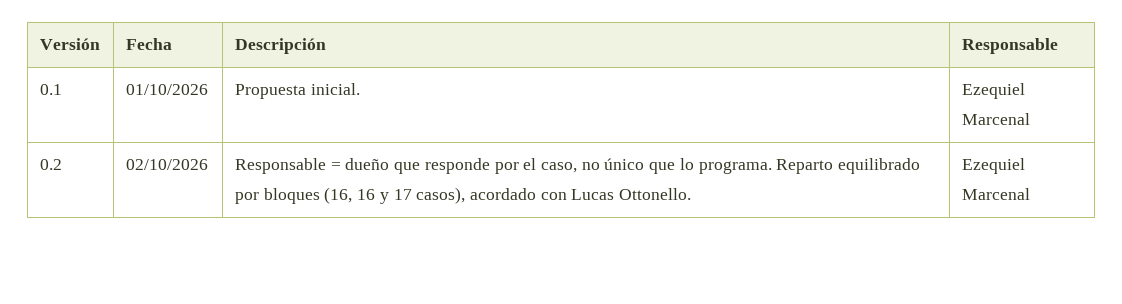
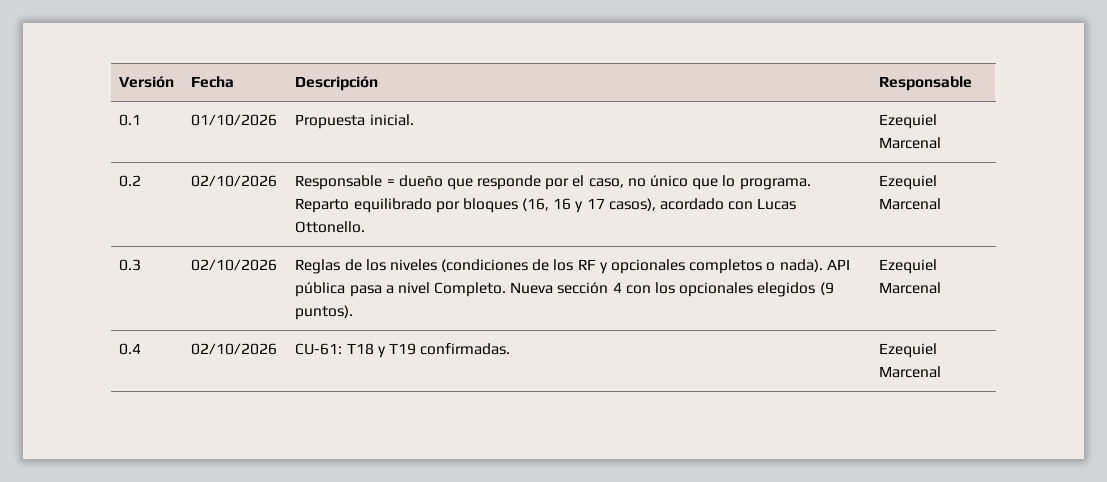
(1030, 194) none -> [119,259,142,271] [191,259,278,271] [295,259,850,274] [295,282,834,297] [295,305,354,320] [879,259,938,274] [879,282,942,294] [119,343,142,355] [191,343,278,355] [295,343,511,358] [879,343,938,358] [879,366,942,378] // 0.3 | 02/10/2026 | Reglas de los niveles (condiciones de los RF y opcionales completos o nada). API pública pasa a nivel Completo. Nueva sección 4 con los opcionales elegidos (9 puntos). | Ezequiel Marcenal // 0.4 | 02/10/2026 | CU-61: T18 y T19 confirmadas. | Ezequiel Marcenal

